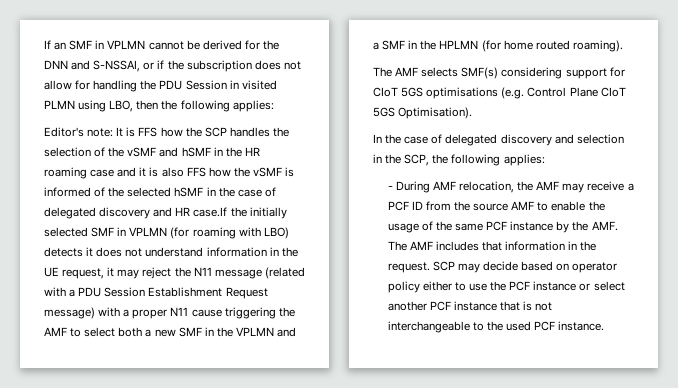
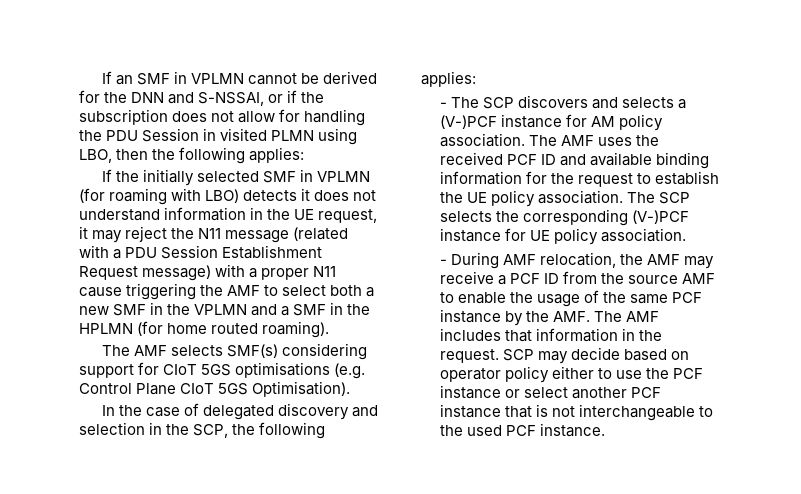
[44,127,289,137] [44,147,260,157] [44,167,295,179] [44,187,276,197] [44,207,228,219] Editor's note: It is FFS how the SCP handles the selection of the vSMF and hSMF in the HR roaming case and it is also FFS how the vSMF is informed of the selected hSMF in the case of delegated discovery and HR case.If -> [102,169,113,182] If
(545, 160) none -> [439,95,687,109] [439,114,663,131] [439,133,659,147] [439,152,710,169] [439,171,720,187] [439,190,691,207] [439,209,689,226] [439,228,686,245] // - The SCP discovers and selects a (V-)PCF instance for AM policy association. The AMF uses the received PCF ID and available binding information for the request to establish the UE policy association. The SCP selects the corresponding (V-)PCF instance for UE policy association.

